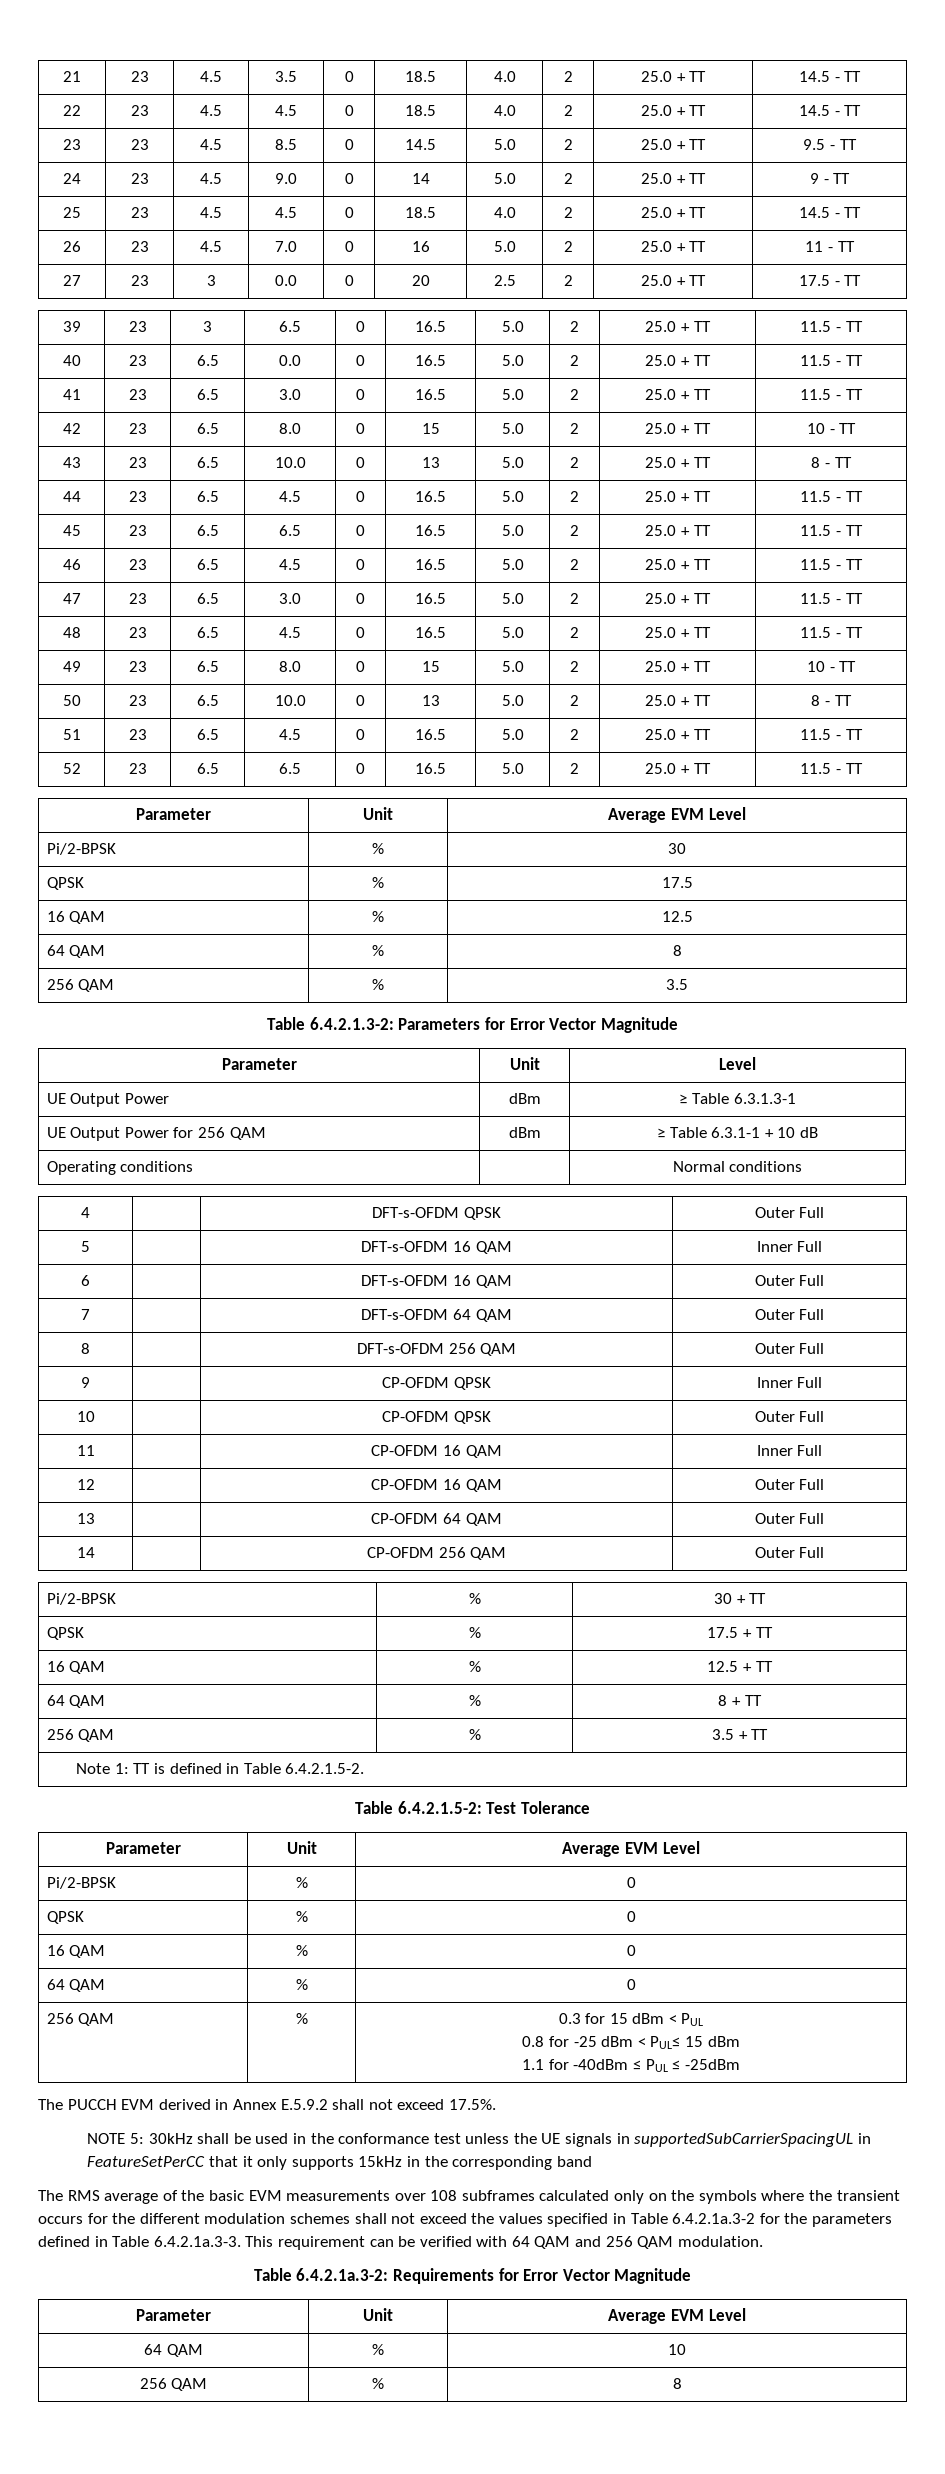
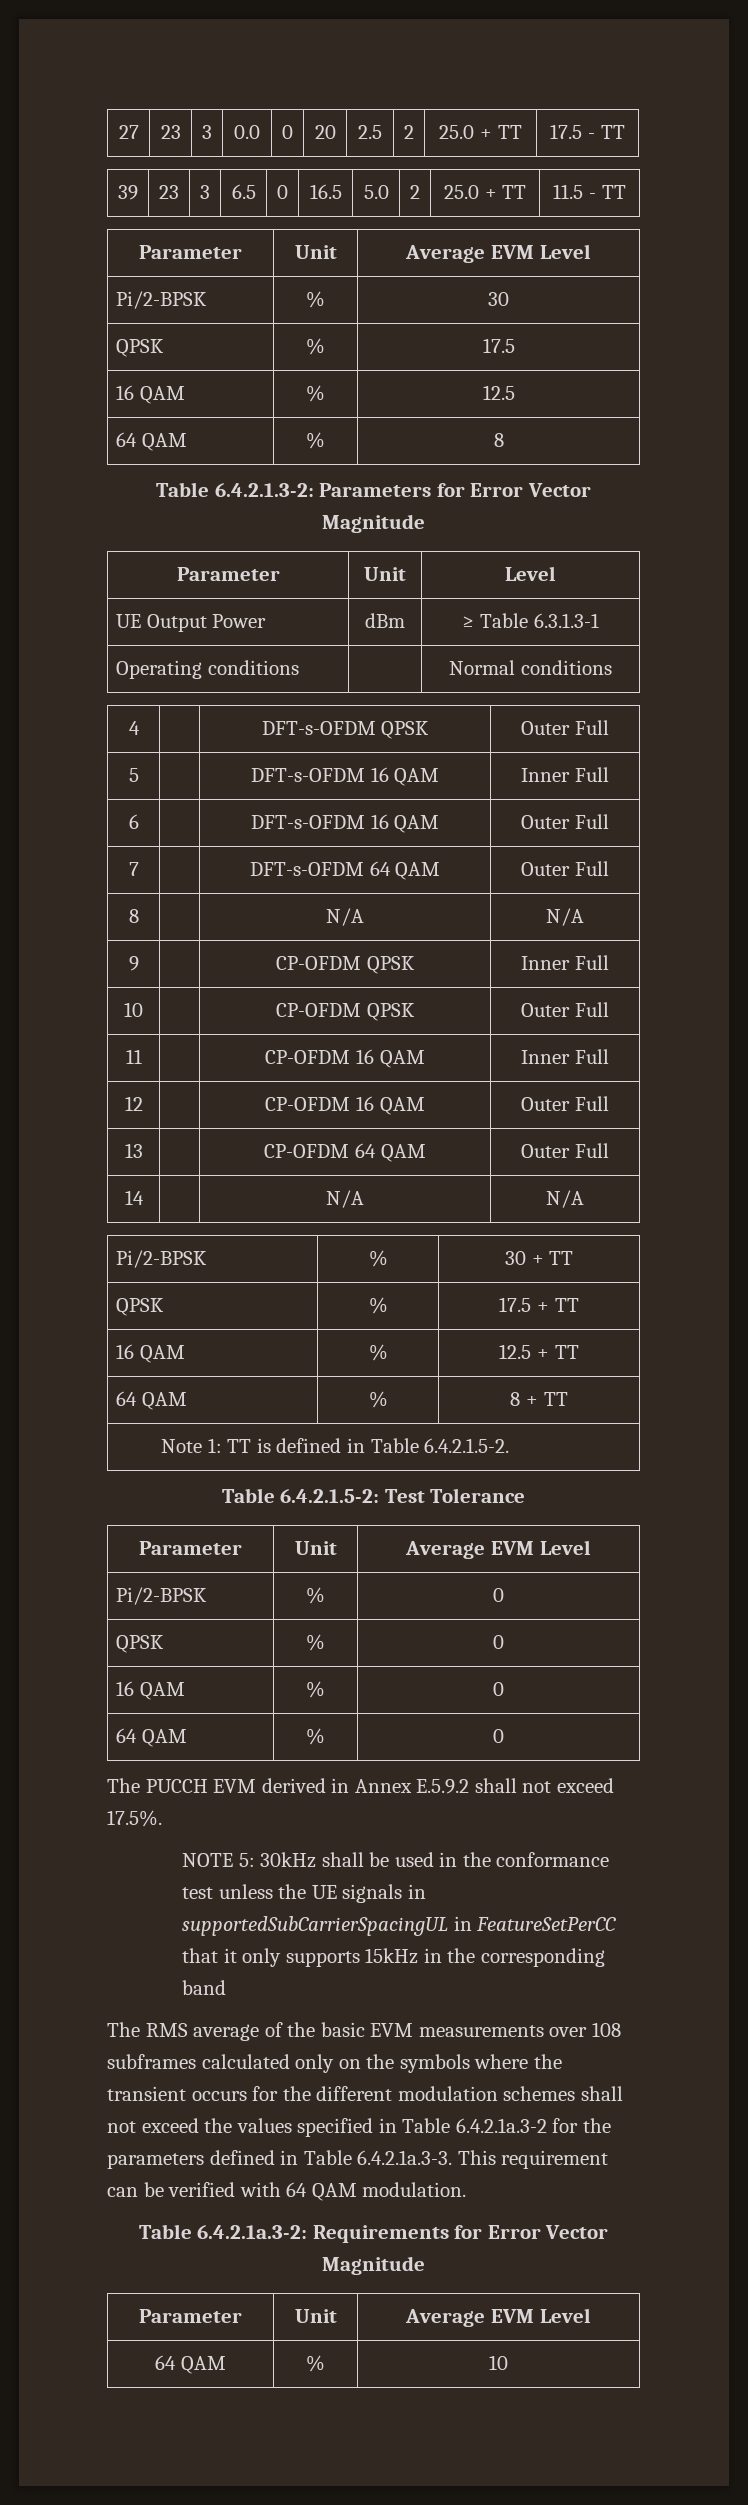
[63,71,81,82] [130,71,149,82] [200,71,222,82] [275,71,297,82] [344,71,354,82] [405,71,436,82] [493,71,516,82] [563,71,573,82] [640,71,707,82] [798,71,862,82] [63,105,81,116] [130,105,149,116] [200,105,222,116] [275,105,297,116] [344,105,354,116] [405,105,436,116] [493,105,516,116] [563,105,573,116] [640,105,707,116] [798,105,862,116] [63,139,81,150] [130,139,149,150] [200,139,222,150] [275,139,297,150] [344,139,354,150] [405,139,436,150] [493,139,516,150] [563,139,573,150] [640,139,707,150] [803,139,857,150] [63,173,81,184] [130,173,149,184] [200,173,222,184] [275,173,297,184] [344,173,354,184] [411,173,430,184] [493,173,516,184] [563,173,573,184] [640,173,707,184] [809,173,851,184] [63,207,81,218] [130,207,149,218] [200,207,222,218] [275,207,297,218] [344,207,354,218] [405,207,436,218] [493,207,516,218] [563,207,573,218] [640,207,707,218] [798,207,862,218] [63,241,81,252] [130,241,149,252] [200,241,222,252] [275,241,297,252] [344,241,354,252] [411,241,430,252] [493,241,516,252] [563,241,573,252] [640,241,707,252] [805,241,855,252] 21 | 23 | 4.5 | 3.5 | 0 | 18.5 | 4.0 | 2 | 25.0 + TT | 14.5 - TT // 22 | 23 | 4.5 | 4.5 | 0 | 18.5 | 4.0 | 2 | 25.0 + TT | 14.5 - TT // 23 | 23 | 4.5 | 8.5 | 0 | 14.5 | 5.0 | 2 | 25.0 + TT | 9.5 - TT // 24 | 23 | 4.5 | 9.0 | 0 | 14 | 5.0 | 2 | 25.0 + TT | 9 - TT // 25 | 23 | 4.5 | 4.5 | 0 | 18.5 | 4.0 | 2 | 25.0 + TT | 14.5 - TT // 26 | 23 | 4.5 | 7.0 | 0 | 16 | 5.0 | 2 | 25.0 + TT | 11 - TT // -> (118, 132) none
[62,355,81,366] [128,355,147,366] [196,355,219,366] [279,355,301,366] [356,355,365,366] [415,355,446,366] [501,355,524,366] [570,355,579,366] [645,355,711,366] [800,355,863,366] [62,389,81,400] [128,389,147,400] [196,389,219,400] [279,389,301,400] [356,389,365,400] [415,389,446,400] [501,389,524,400] [570,389,579,400] [645,389,711,400] [800,389,863,400] [62,423,81,434] [128,423,147,434] [196,423,219,434] [279,423,301,434] [356,423,365,434] [421,423,440,434] [501,423,524,434] [570,423,579,434] [645,423,711,434] [806,423,857,434] [62,457,81,468] [128,457,147,468] [196,457,219,468] [274,457,306,468] [356,457,365,468] [421,457,440,468] [501,457,524,468] [570,457,579,468] [645,457,711,468] [811,457,852,468] [62,491,81,502] [128,491,147,502] [196,491,219,502] [279,491,301,502] [356,491,365,502] [415,491,446,502] [501,491,524,502] [570,491,579,502] [645,491,711,502] [800,491,863,502] [62,525,81,536] [128,525,147,536] [196,525,219,536] [279,525,301,536] [356,525,365,536] [415,525,446,536] [501,525,524,536] [570,525,579,536] [645,525,711,536] [800,525,863,536] [62,559,81,570] [128,559,147,570] [196,559,219,570] [279,559,301,570] [356,559,365,570] [415,559,446,570] [501,559,524,570] [570,559,579,570] [645,559,711,570] [800,559,863,570] [62,593,81,604] [128,593,147,604] [196,593,219,604] [279,593,301,604] [356,593,365,604] [415,593,446,604] [501,593,524,604] [570,593,579,604] [645,593,711,604] [800,593,863,604] [62,627,81,638] [128,627,147,638] [196,627,219,638] [279,627,301,638] [356,627,365,638] [415,627,446,638] [501,627,524,638] [570,627,579,638] [645,627,711,638] [800,627,863,638] [62,661,81,672] [128,661,147,672] [196,661,219,672] [279,661,301,672] [356,661,365,672] [421,661,440,672] [501,661,524,672] [570,661,579,672] [645,661,711,672] [806,661,857,672] [62,695,81,706] [128,695,147,706] [196,695,219,706] [274,695,306,706] [356,695,365,706] [421,695,440,706] [501,695,524,706] [570,695,579,706] [645,695,711,706] [811,695,852,706] [62,729,81,740] [128,729,147,740] [196,729,219,740] [279,729,301,740] [356,729,365,740] [415,729,446,740] [501,729,524,740] [570,729,579,740] [645,729,711,740] [800,729,863,740] [62,763,81,774] [128,763,147,774] [196,763,219,774] [279,763,301,774] [356,763,365,774] [415,763,446,774] [501,763,524,774] [570,763,579,774] [645,763,711,774] [800,763,863,774] // 40 | 23 | 6.5 | 0.0 | 0 | 16.5 | 5.0 | 2 | 25.0 + TT | 11.5 - TT // 41 | 23 | 6.5 | 3.0 | 0 | 16.5 | 5.0 | 2 | 25.0 + TT | 11.5 - TT // 42 | 23 | 6.5 | 8.0 | 0 | 15 | 5.0 | 2 | 25.0 + TT | 10 - TT // 43 | 23 | 6.5 | 10.0 | 0 | 13 | 5.0 | 2 | 25.0 + TT | 8 - TT // 44 | 23 | 6.5 | 4.5 | 0 | 16.5 | 5.0 | 2 | 25.0 + TT | 11.5 - TT // 45 | 23 | 6.5 | 6.5 | 0 | 16.5 | 5.0 | 2 | 25.0 + TT | 11.5 - TT // 46 | 23 | 6.5 | 4.5 | 0 | 16.5 | 5.0 | 2 | 25.0 + TT | 11.5 - TT // 47 | 23 | 6.5 | 3.0 | 0 | 16.5 | 5.0 | 2 | 25.0 + TT | 11.5 - TT // 48 | 23 | 6.5 | 4.5 | 0 | 16.5 | 5.0 | 2 | 25.0 + TT | 11.5 - TT // 49 | 23 | 6.5 | 8.0 | 0 | 15 | 5.0 | 2 | 25.0 + TT | 10 - TT // 50 | 23 | 6.5 | 10.0 | 0 | 13 | 5.0 | 2 | 25.0 + TT | 8 - TT // 51 | 23 | 6.5 | 4.5 | 0 | 16.5 | 5.0 | 2 | 25.0 + TT | 11.5 - TT // 52 | 23 | 6.5 | 6.5 | 0 | 16.5 | 5.0 | 2 | 25.0 + TT | 11.5 - TT -> (626, 192) none
[46,979,115,992] [372,979,384,990] [666,979,688,990] // 256 QAM | % | 3.5 -> (504, 440) none
[46,1127,266,1141] [508,1127,541,1138] [657,1127,818,1138] // UE Output Power for 256 QAM | dBm | ≥ Table 6.3.1-1 + 10 dB -> (599, 620) none
[356,1343,517,1356] [754,1343,825,1354] DFT-s-OFDM 256 QAM | Outer Full -> [326,908,364,926] [546,908,584,926] N/A | N/A
[366,1547,507,1560] [754,1547,825,1558] CP-OFDM 256 QAM | Outer Full -> [326,1190,364,1208] [546,1190,584,1208] N/A | N/A
[46,1729,115,1742] [468,1729,481,1740] [711,1729,769,1740] // 256 QAM | % | 3.5 + TT -> (568, 1399) none
[46,2013,115,2026] [295,2013,308,2024] [558,2013,704,2026] [522,2036,740,2049] [522,2059,740,2072] // 256 QAM | % | 0.3 for 15 dBm < PUL // 0.8 for -25 dBm < PUL≤ 15 dBm // 1.1 for -40dBm ≤ PUL ≤ -25dBm -> (504, 1736) none
[575,2236,674,2249] and 256 QAM -> (357, 2192) none
[139,2378,208,2391] [372,2378,384,2389] [672,2378,682,2389] // 256 QAM | % | 8 -> (508, 2362) none

